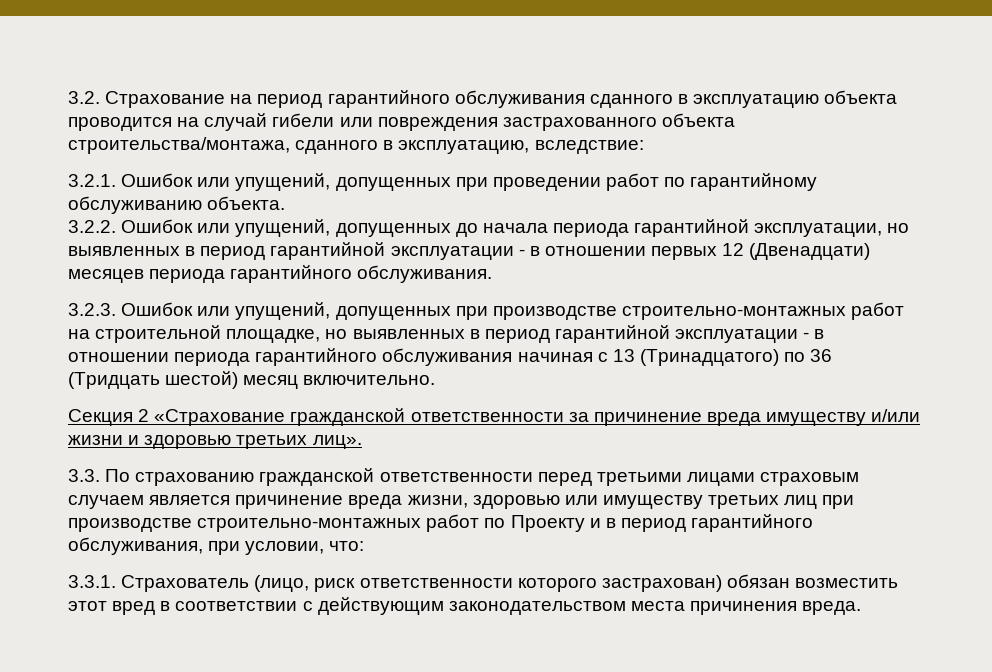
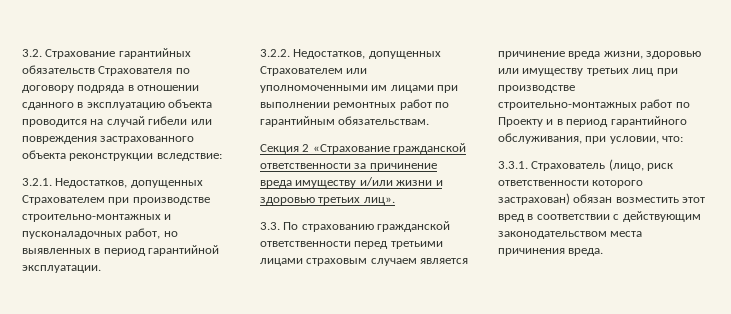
[230,90,585,108] на период гарантийного обслуживания -> [118,48,191,59] [22,65,190,76] [22,85,200,93] гарантийных обязательств Страхователя по договору подряда в отношении
[68,137,644,154] [68,173,818,191] [68,196,286,214] [68,219,910,237] [68,242,871,260] [68,265,493,283] [68,302,905,320] [68,325,825,343] [68,348,833,366] [68,371,436,389] строительства/монтажа, сданного в эксплуатацию, вследствие: // 3.2.1. Ошибок или упущений, допущенных при проведении работ по гарантийному обслуживанию объекта. // 3.2.2. Ошибок или упущений, допущенных до начала периода гарантийной эксплуатации, но выявленных в период гарантийной эксплуатации - в отношении первых 12 (Двенадцати) месяцев периода гарантийного обслуживания. // 3.2.3. Ошибок или упущений, допущенных при производстве строительно-монтажных работ на строительной площадке, но выявленных в период гарантийной эксплуатации - в отношении периода гарантийного обслуживания начиная с 13 (Тринадцатого) по 36 (Тридцать шестой) месяц включительно. -> [69,153,222,161] [22,178,203,188] [22,195,210,205] [22,214,172,222] [22,228,178,239] [22,245,220,256] [22,265,101,273] [260,49,441,59] [260,66,368,76] [260,85,459,93] [260,99,450,110] [260,116,430,127] реконструкции вследствие: // 3.2.1. Недостатков, допущенных Страхователем при производстве строительно-монтажных и пусконаладочных работ, но выявленных в период гарантийной эксплуатации. // 3.2.2. Недостатков, допущенных Страхователем или уполномоченными им лицами при выполнении ремонтных работ по гарантийным обязательствам.

